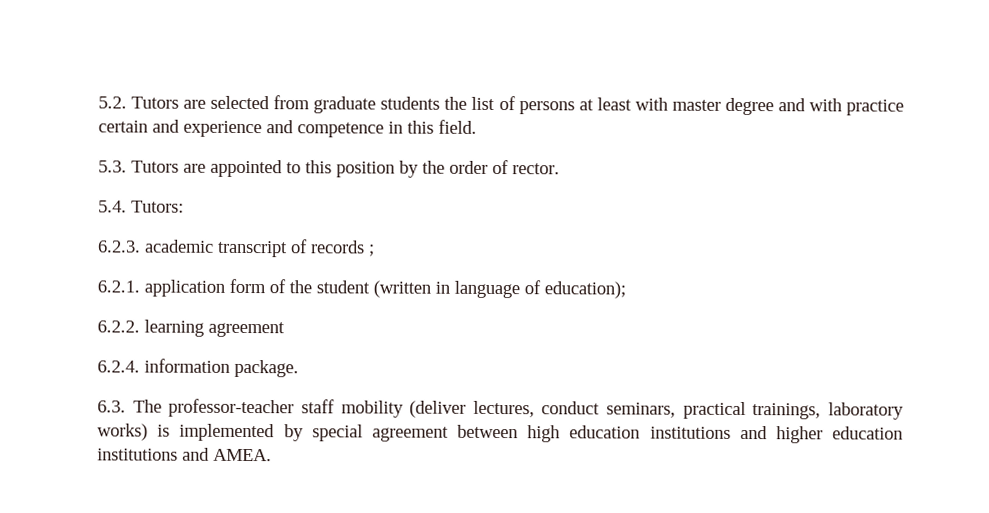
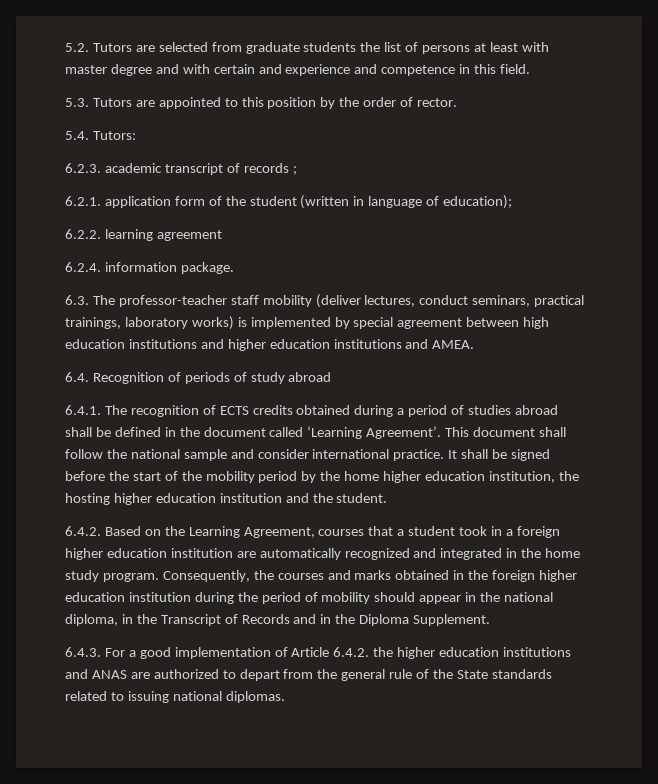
[845,99,904,116] practice -> (210, 69) none
(272, 455) none -> [65,372,332,384] [65,405,558,417] [65,426,567,439] [65,449,551,461] [65,471,579,483] [65,493,388,505] [65,526,560,538] [65,548,581,560] [65,570,578,582] [65,592,554,604] [65,614,491,626] [65,647,572,659] [65,669,552,681] [65,691,285,703] // 6.4. Recognition of periods of study abroad // 6.4.1. The recognition of ECTS credits obtained during a period of studies abroad shall be defined in the document called ‘Learning Agreement’. This document shall follow the national sample and consider international practice. It shall be signed before the start of the mobility period by the home higher education institution, the hosting higher education institution and the student. // 6.4.2. Based on the Learning Agreement, courses that a student took in a foreign higher education institution are automatically recognized and integrated in the home study program. Consequently, the courses and marks obtained in the foreign higher education institution during the period of mobility should appear in the national diploma, in the Transcript of Records and in the Diploma Supplement. // 6.4.3. For a good implementation of Article 6.4.2. the higher education institutions and ANAS are authorized to depart from the general rule of the State standards related to issuing national diplomas.

